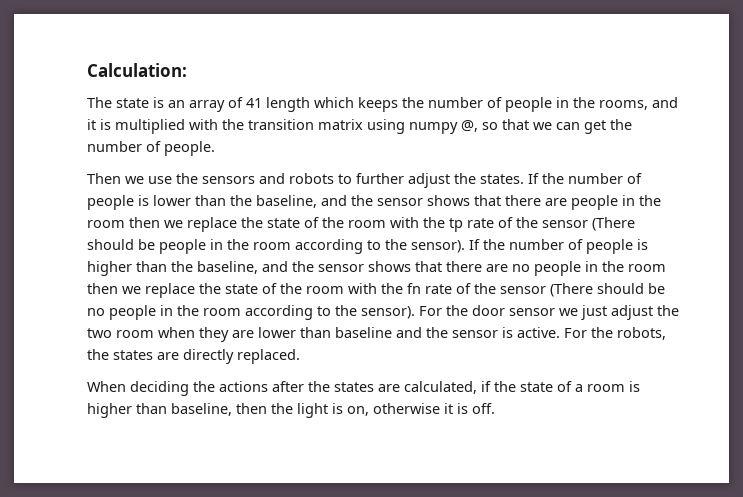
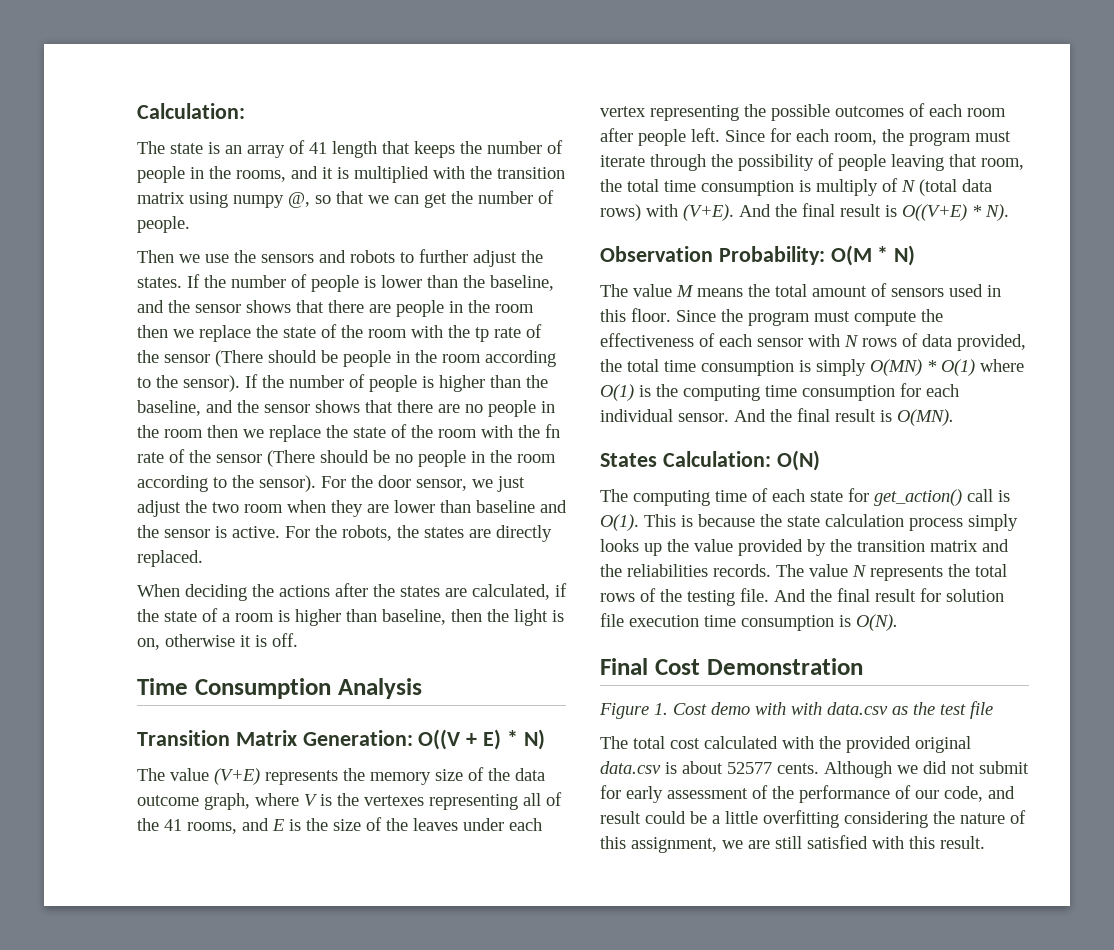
[314,97,354,108] which -> [382,141,410,154] that
[509,308,555,316] sensor -> [416,479,467,491] sensor,
(495, 408) none -> [137,678,422,699] [137,729,545,750] [137,767,545,785] [137,792,562,810] [137,817,542,834] [600,103,1006,121] [600,128,1011,146] [600,153,1024,171] [600,178,992,196] [600,203,1009,221] [600,245,916,266] [600,283,1001,297] [600,308,943,326] [600,333,1026,351] [600,359,1024,376] [600,383,959,401] [600,408,954,426] [600,450,820,471] [600,488,1010,506] [600,514,1018,531] [600,539,1009,556] [600,564,1007,581] [600,588,1004,606] [600,613,898,631] [600,658,863,675] [599,701,993,719] [600,736,971,753] [600,761,1029,778] [600,785,1015,803] [600,810,1026,828] [600,835,985,853] // Time Consumption Analysis // Transition Matrix Generation: O((V + E) * N) // The value (V+E) represents the memory size of the data outcome graph, where V is the vertexes representing all of the 41 rooms, and E is the size of the leaves under each vertex representing the possible outcomes of each room after people left. Since for each room, the program must iterate through the possibility of people leaving that room, the total time consumption is multiply of N (total data rows) with (V+E). And the final result is O((V+E) * N). // Observation Probability: O(M * N) // The value M means the total amount of sensors used in this floor. Since the program must compute the effectiveness of each sensor with N rows of data provided, the total time consumption is simply O(MN) * O(1) where O(1) is the computing time consumption for each individual sensor. And the final result is O(MN). // States Calculation: O(N) // The computing time of each state for get_action() call is O(1). This is because the state calculation process simply looks up the value provided by the transition matrix and the reliabilities records. The value N represents the total rows of the testing file. And the final result for solution file execution time consumption is O(N). // Final Cost Demonstration // Figure 1. Cost demo with with data.csv as the test file // The total cost calculated with the provided original data.csv is about 52577 cents. Although we did not submit for early assessment of the performance of our code, and result could be a little overfitting considering the nature of this assignment, we are still satisfied with this result.

